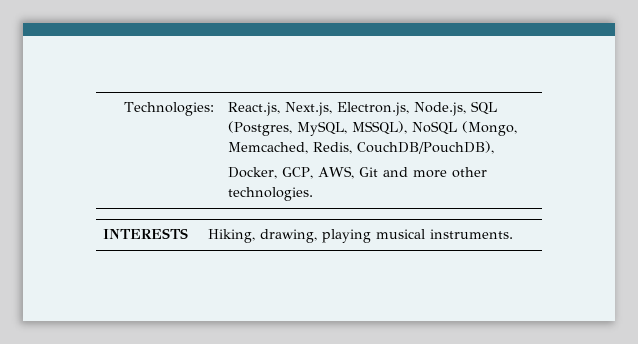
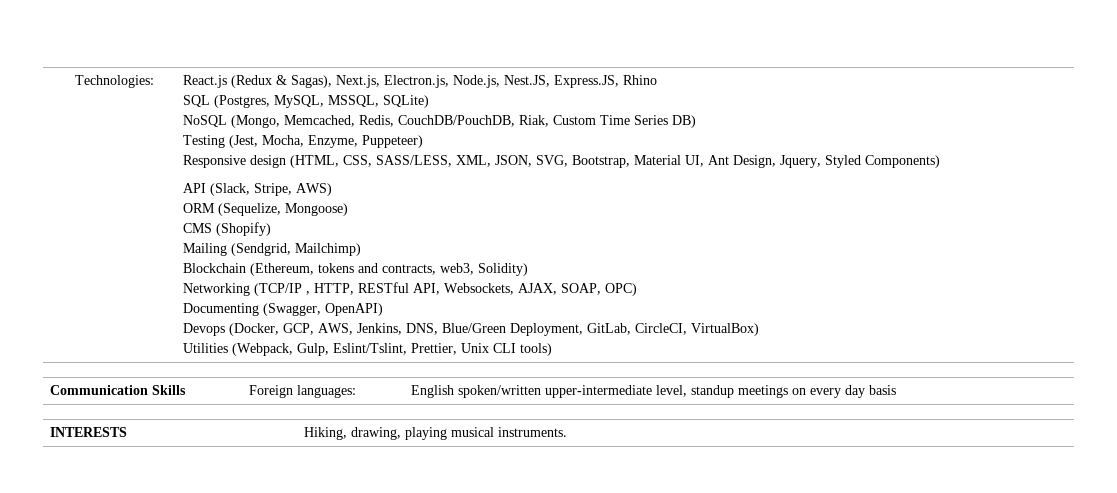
[227,102,466,116] React.js, Next.js, Electron.js, Node.js, -> [183,75,658,88] React.js (Redux & Sagas), Next.js, Electron.js, Node.js, Nest.JS, Express.JS, Rhino //
[351,121,407,135] MSSQL), -> [328,95,430,108] MSSQL, SQLite) //
[356,141,494,154] [227,166,487,179] [227,187,313,201] CouchDB/PouchDB), // Docker, GCP, AWS, Git and more other technologies. -> [398,115,697,128] [183,135,424,148] [183,155,941,168] [183,183,333,196] [183,203,349,216] [183,222,272,236] [183,243,362,256] [183,263,529,276] [183,282,638,296] [183,303,384,316] [183,323,760,336] [183,343,553,356] [50,385,187,395] [249,385,357,398] [411,385,897,398] CouchDB/PouchDB, Riak, Custom Time Series DB) // Testing (Jest, Mocha, Enzyme, Puppeteer) // Responsive design (HTML, CSS, SASS/LESS, XML, JSON, SVG, Bootstrap, Material UI, Ant Design, Jquery, Styled Components) // API (Slack, Stripe, AWS) // ORM (Sequelize, Mongoose) // CMS (Shopify) // Mailing (Sendgrid, Mailchimp) // Blockchain (Ethereum, tokens and contracts, web3, Solidity) // Networking (TCP/IP , HTTP, RESTful API, Websockets, AJAX, SOAP, OPC) // Documenting (Swagger, OpenAPI) // Devops (Docker, GCP, AWS, Jenkins, DNS, Blue/Green Deployment, GitLab, CircleCI, VirtualBox) // Utilities (Webpack, Gulp, Eslint/Tslint, Prettier, Unix CLI tools) // Communication Skills | Foreign languages: | English spoken/written upper-intermediate level, standup meetings on every day basis

